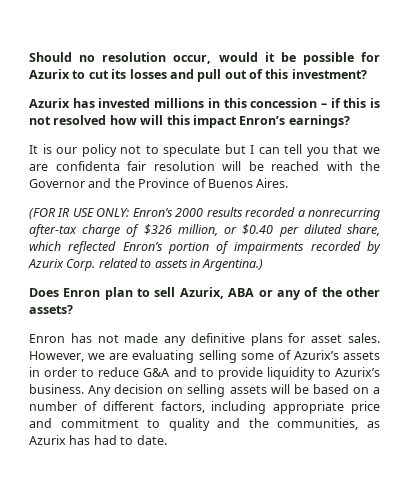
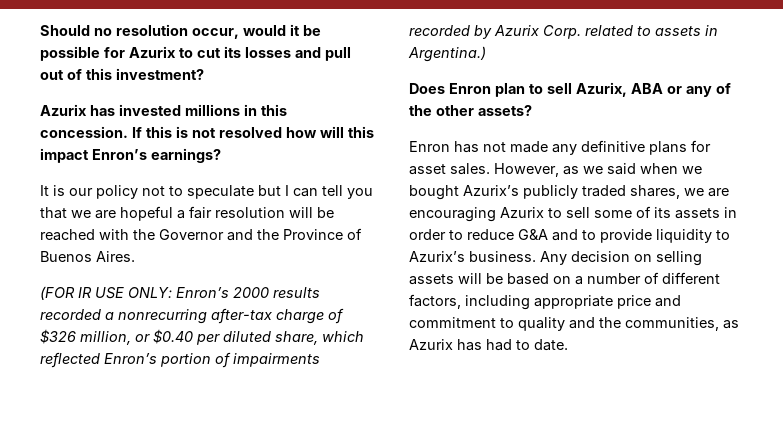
[250,98,341,108] concession – if -> [40,126,142,138] concession. If
[55,161,120,171] confidenta -> [120,206,185,221] hopeful a
[88,350,237,363] we are evaluating selling -> [563,163,702,175] [409,185,729,200] [409,207,590,222] as we said when we bought Azurix’s publicly traded shares, we are encouraging Azurix to sell
[293,350,339,360] Azurix’s -> [654,207,671,218] its

